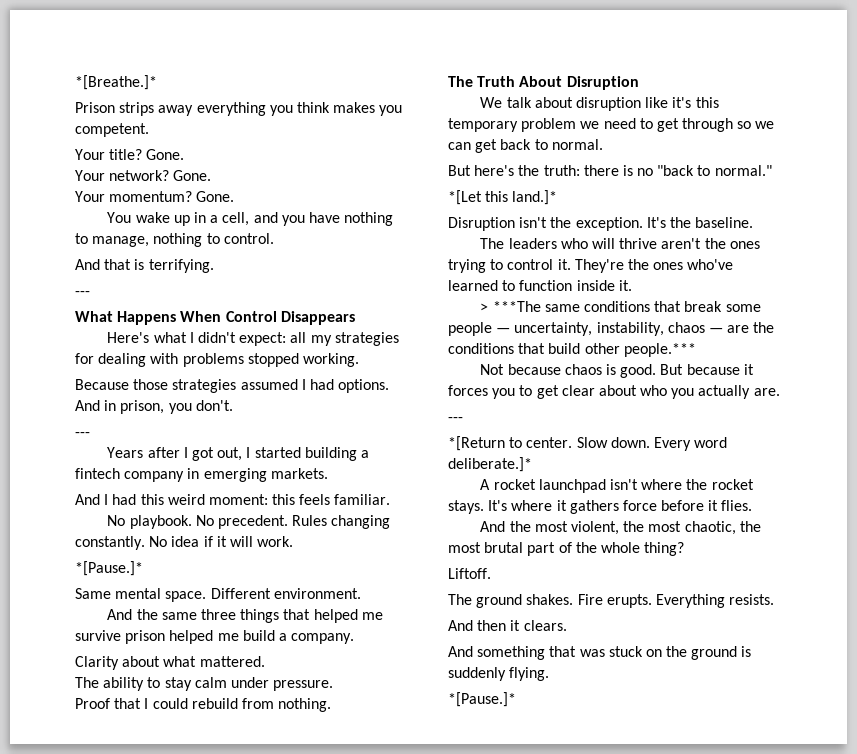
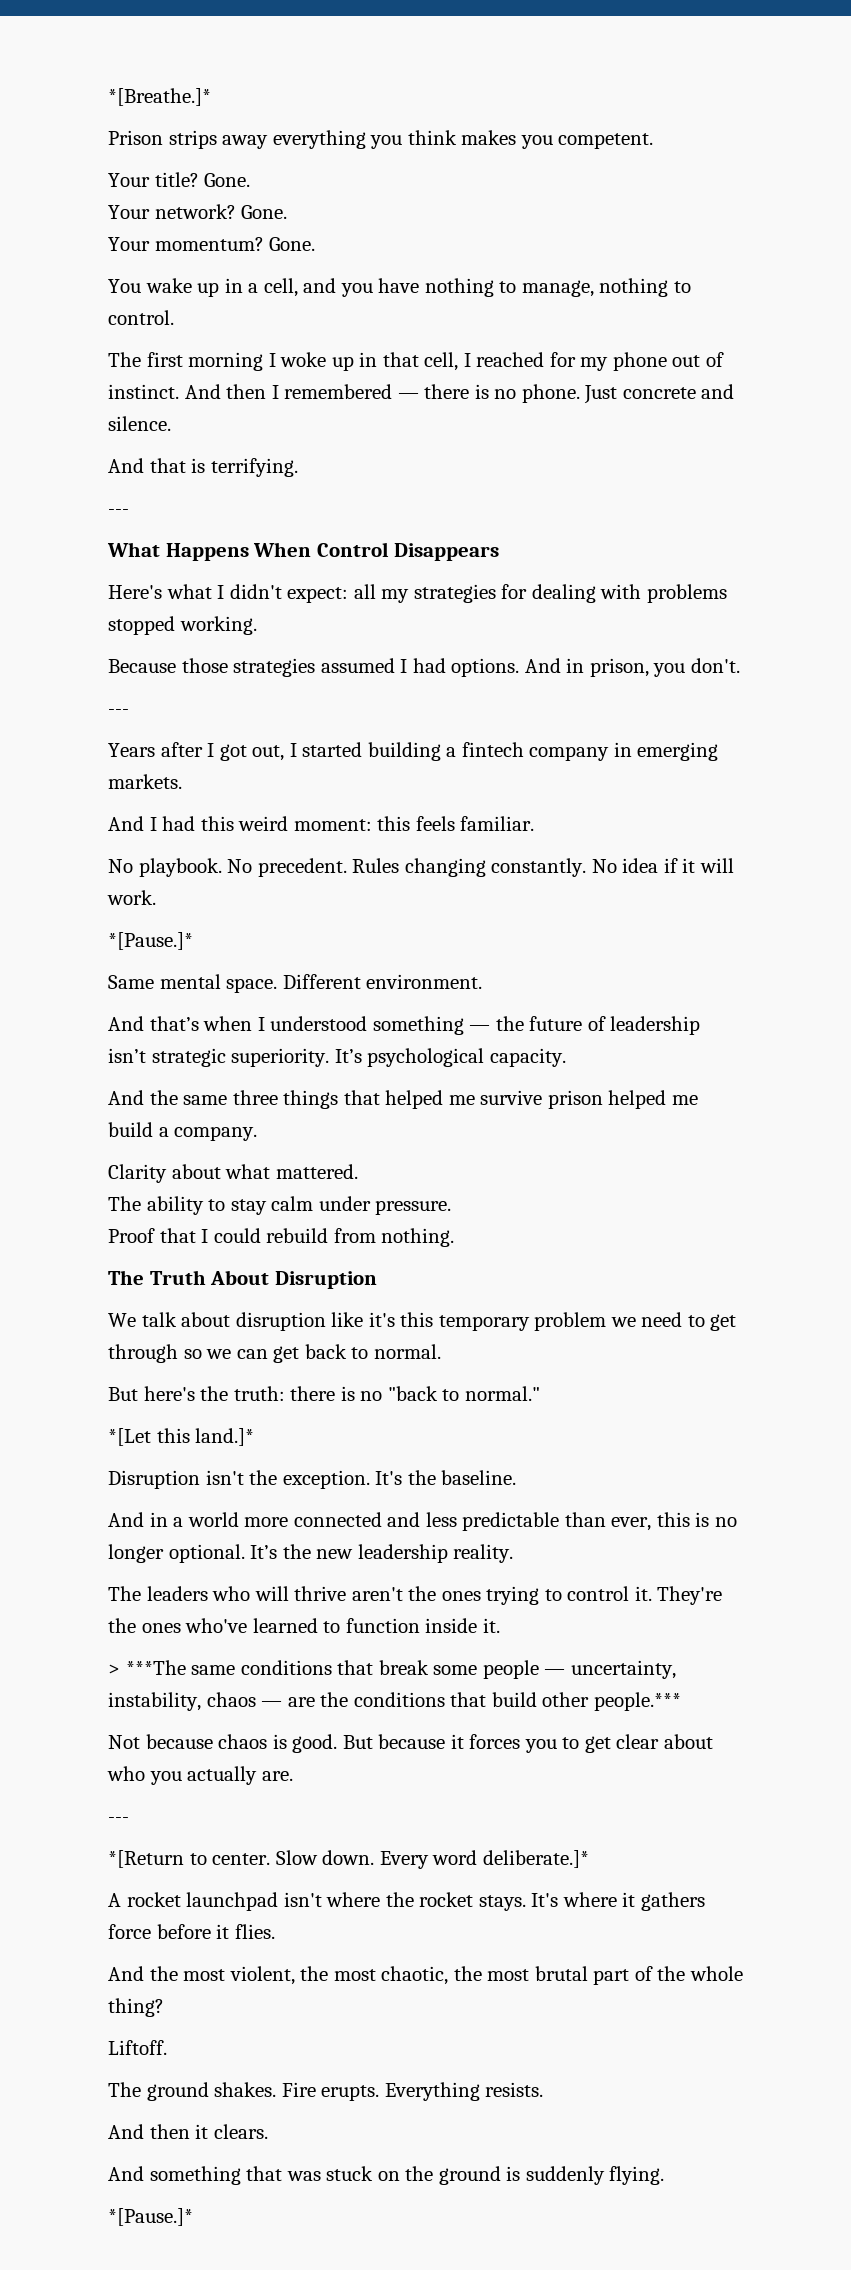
(274, 238) none -> [108,352,725,371] [108,384,735,404] [108,416,171,431] // The first morning I woke up in that cell, I reached for my phone out of instinct. And then I remembered — there is no phone. Just concrete and silence.
(361, 593) none -> [108,1016,701,1035] [108,1048,566,1067] // And that’s when I understood something — the future of leadership isn’t strategic superiority. It’s psychological capacity.
(754, 222) none -> [108,1512,737,1531] [108,1544,514,1563] // And in a world more connected and less predictable than ever, this is no longer optional. It’s the new leadership reality.

